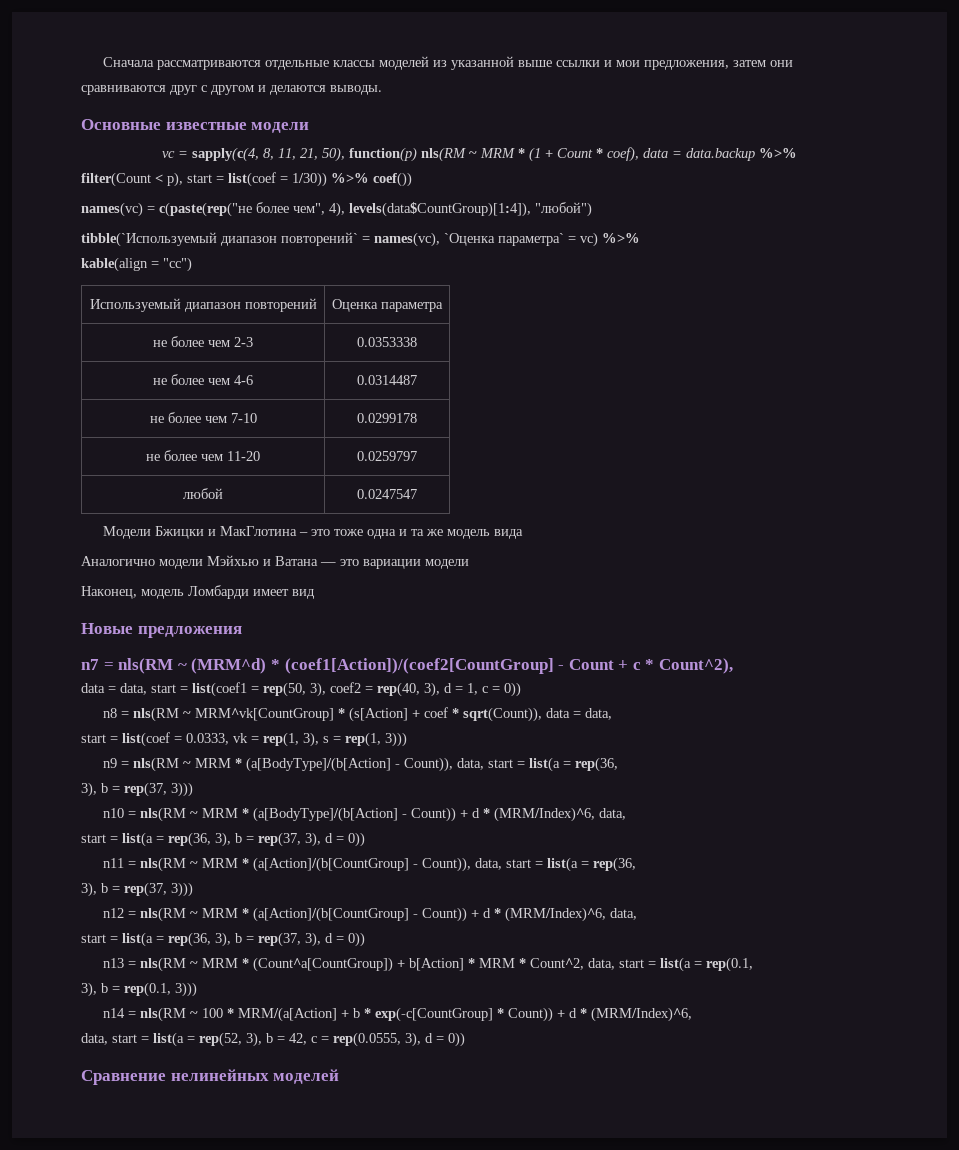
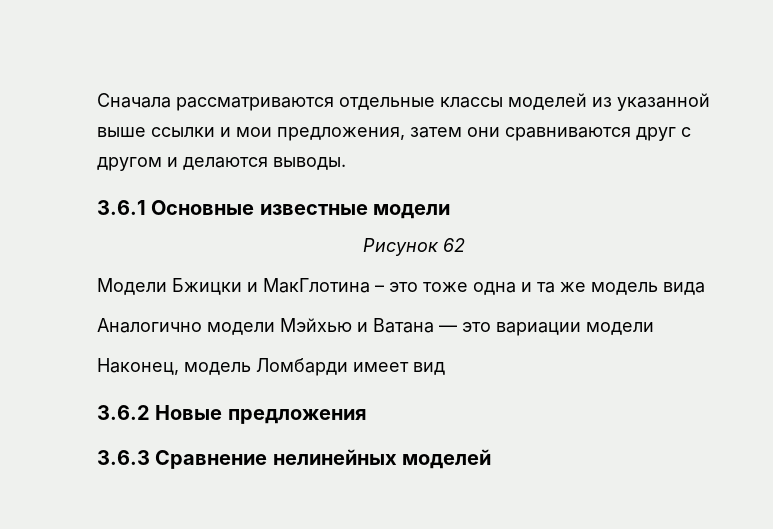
(382, 90) none -> [97,200,146,215] 3.6.1
[162,147,797,162] [81,172,412,187] [81,202,592,217] [81,232,640,247] [81,257,192,272] [89,298,317,312] [332,299,443,312] [153,336,253,347] [357,337,417,347] [153,374,253,385] [357,375,417,385] [149,412,257,423] [357,413,417,423] [146,450,260,461] [357,451,417,461] [183,488,223,499] [357,489,417,499] vc = sapply(c(4, 8, 11, 21, 50), function(p) nls(RM ~ MRM * (1 + Count * coef), data = data.backup %>% // filter(Count < p), start = list(coef = 1/30)) %>% coef()) // names(vc) = c(paste(rep("не более чем", 4), levels(data$CountGroup)[1:4]), "любой") // tibble(`Используемый диапазон повторений` = names(vc), `Оценка параметра` = vc) %>% // kable(align = "cc") // Используемый диапазон повторений | Оценка параметра // не более чем 2-3 | 0.0353338 // не более чем 4-6 | 0.0314487 // не более чем 7-10 | 0.0299178 // не более чем 11-20 | 0.0259797 // любой | 0.0247547 -> [363,238,465,256] Рисунок 62
(315, 594) none -> [97,405,150,420] 3.6.2
[81,658,734,674] [81,682,521,697] [102,707,612,722] [81,732,407,747] [102,757,618,772] [81,782,193,797] [102,807,626,822] [81,832,365,847] [102,857,636,872] [81,882,193,897] [102,907,637,922] [81,932,365,947] [102,957,753,972] [81,982,197,997] [102,1007,692,1022] [81,1032,465,1047] n7 = nls(RM ~ (MRM^d) * (coef1[Action])/(coef2[CountGroup] - Count + c * Count^2), // data = data, start = list(coef1 = rep(50, 3), coef2 = rep(40, 3), d = 1, c = 0)) // n8 = nls(RM ~ MRM^vk[CountGroup] * (s[Action] + coef * sqrt(Count)), data = data, // start = list(coef = 0.0333, vk = rep(1, 3), s = rep(1, 3))) // n9 = nls(RM ~ MRM * (a[BodyType]/(b[Action] - Count)), data, start = list(a = rep(36, // 3), b = rep(37, 3))) // n10 = nls(RM ~ MRM * (a[BodyType]/(b[Action] - Count)) + d * (MRM/Index)^6, data, // start = list(a = rep(36, 3), b = rep(37, 3), d = 0)) // n11 = nls(RM ~ MRM * (a[Action]/(b[CountGroup] - Count)), data, start = list(a = rep(36, // 3), b = rep(37, 3))) // n12 = nls(RM ~ MRM * (a[Action]/(b[CountGroup] - Count)) + d * (MRM/Index)^6, data, // start = list(a = rep(36, 3), b = rep(37, 3), d = 0)) // n13 = nls(RM ~ MRM * (Count^a[CountGroup]) + b[Action] * MRM * Count^2, data, start = list(a = rep(0.1, // 3), b = rep(0.1, 3))) // n14 = nls(RM ~ 100 * MRM/(a[Action] + b * exp(-c[CountGroup] * Count)) + d * (MRM/Index)^6, // data, start = list(a = rep(52, 3), b = 42, c = rep(0.0555, 3), d = 0)) // -> [97,450,150,465] 3.6.3

